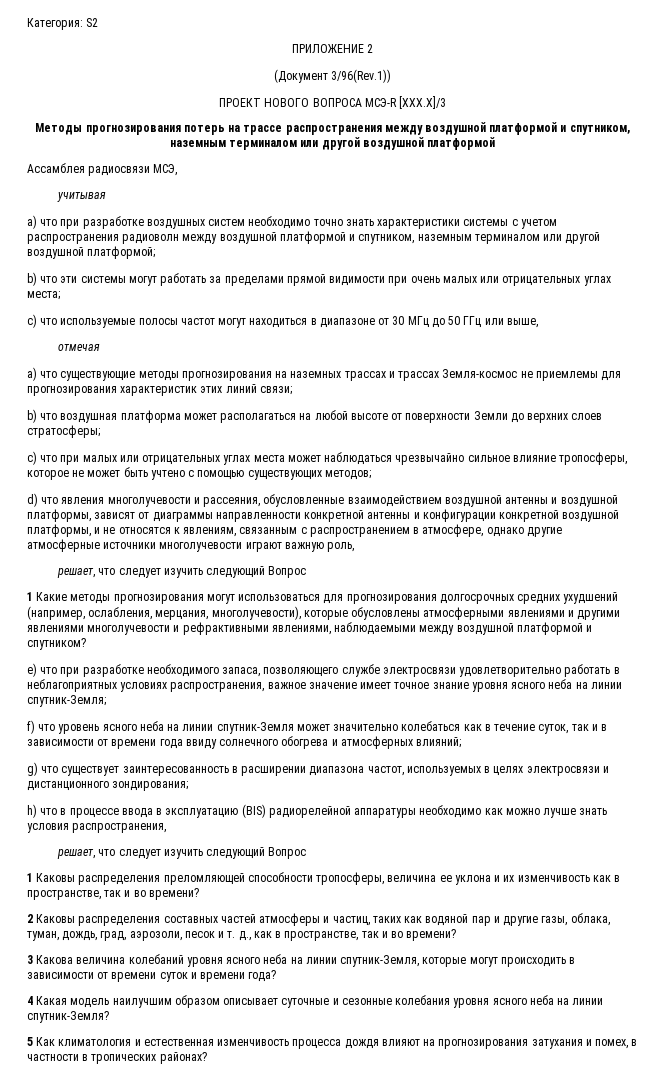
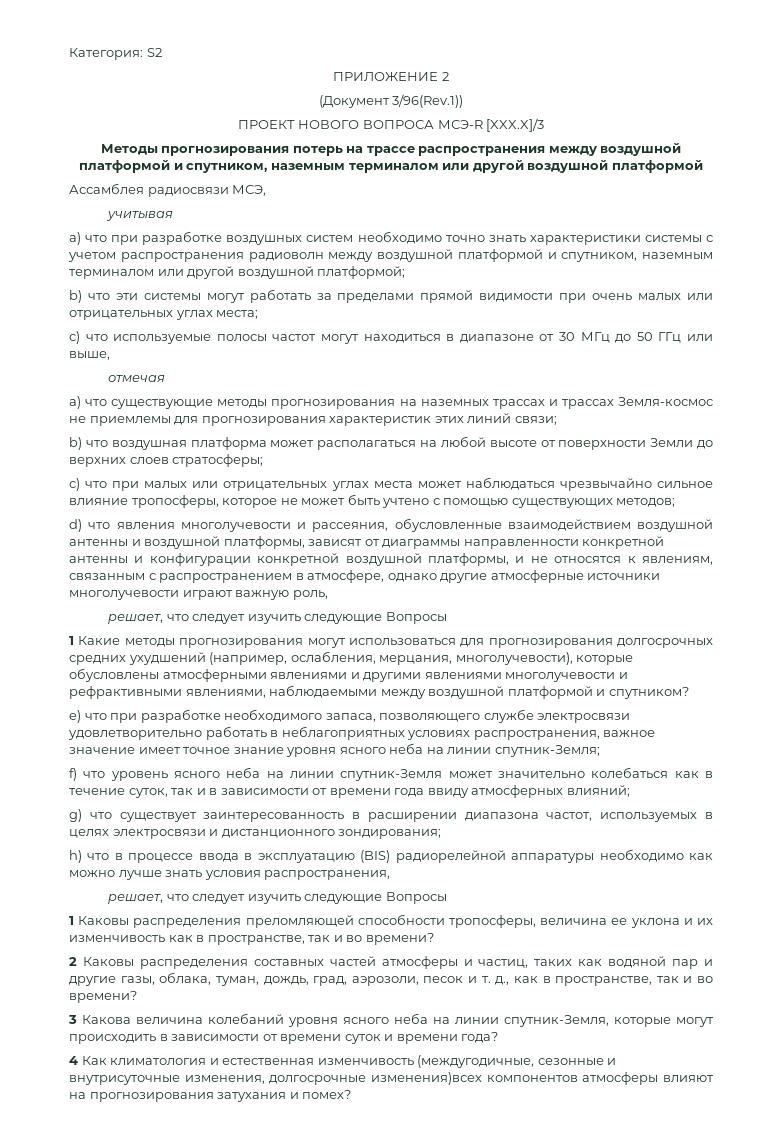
[206,566,307,578] следующий Вопрос -> [304,612,447,624] следующие Вопросы
[219,736,338,749] солнечного обогрева и -> (469, 793) none
[206,847,307,859] следующий Вопрос -> [304,892,447,904] следующие Вопросы
[36,995,604,1008] [27,1011,109,1023] [27,1037,33,1046] Какая модель наилучшим образом описывает суточные и сезонные колебания уровня ясного неба на линии спутник-Земля? // 5 -> (78, 1060) none
[292,1039,379,1049] процесса дождя -> [417,1055,617,1068] [69,1072,659,1085] (междугодичные, сезонные и внутрисуточные изменения, долгосрочные изменения)всех компонентов атмосферы
[595,1039,638,1049] [27,1052,207,1064] помех, в частности в тропических районах? -> [302,1090,352,1099] помех?

